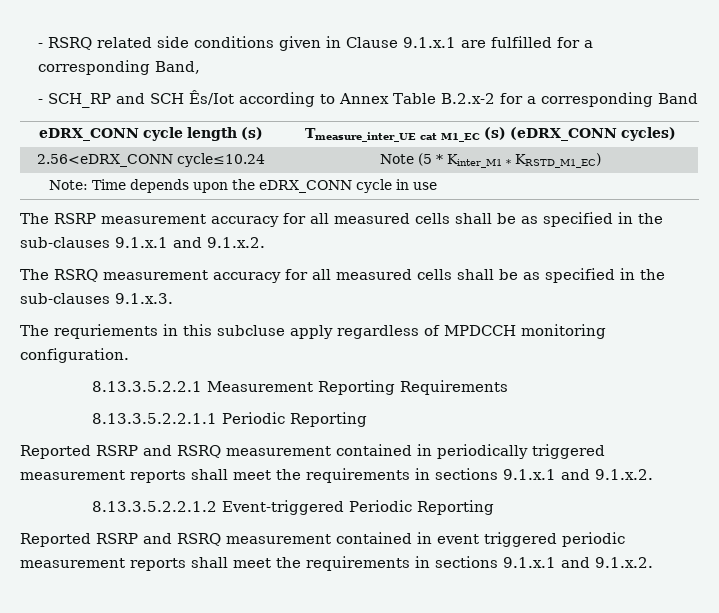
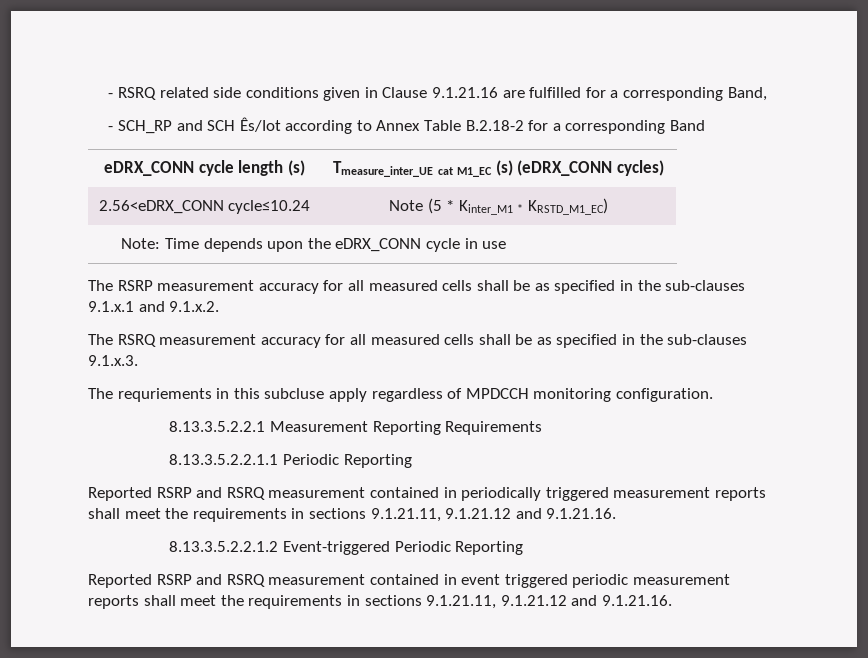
[403,37,457,48] 9.1.x.1 -> [432,87,499,98] 9.1.21.16
[441,93,496,104] B.2.x-2 -> [465,120,524,131] B.2.18-2
[503,469,653,480] 9.1.x.1 and 9.1.x.2. -> [370,508,617,522] 9.1.21.11, 9.1.21.12 and 9.1.21.16.
[503,557,653,568] 9.1.x.1 and 9.1.x.2. -> [426,595,672,609] 9.1.21.11, 9.1.21.12 and 9.1.21.16.

